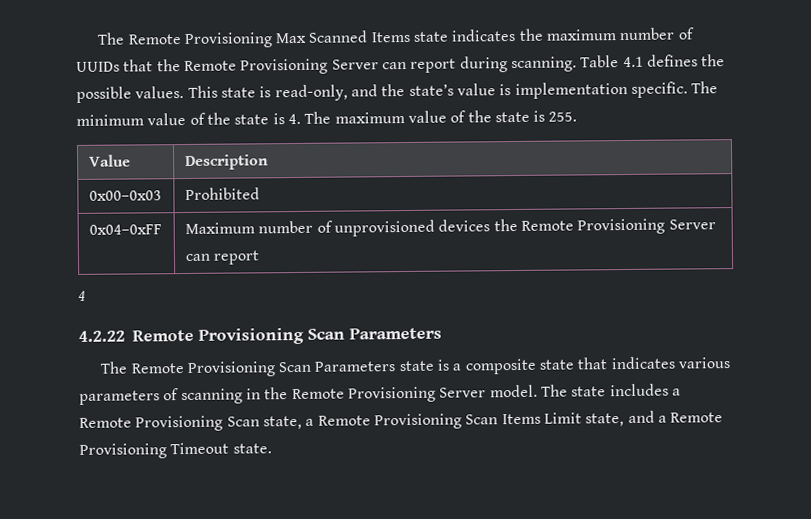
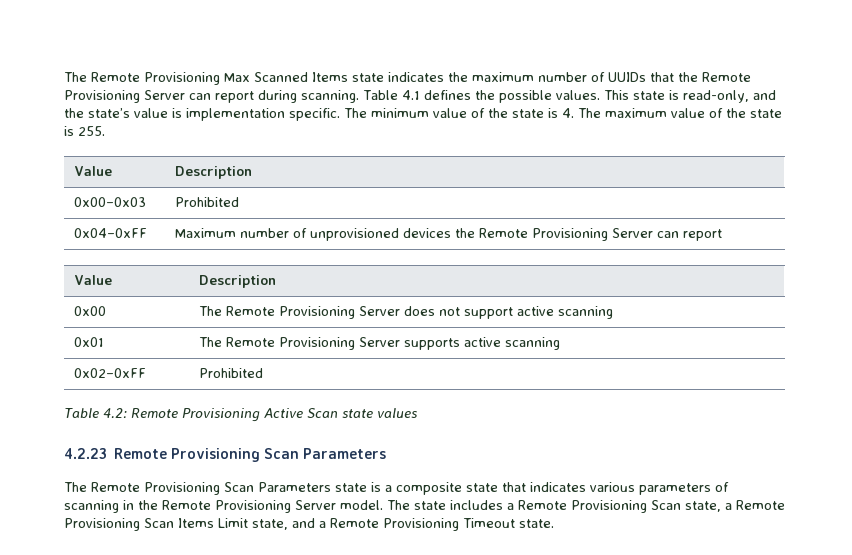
[78,290,86,301] [78,330,125,342] // 4 // 4.2.22 -> [74,275,113,285] [199,275,277,288] [74,306,107,316] [199,306,614,319] [74,337,105,347] [199,337,561,350] [74,368,147,378] [199,368,264,378] [64,408,417,422] [64,448,107,459] // Value | Description // 0x00 | The Remote Provisioning Server does not support active scanning // 0x01 | The Remote Provisioning Server supports active scanning // 0x02–0xFF | Prohibited // Table 4.2: Remote Provisioning Active Scan state values // 4.2.23

